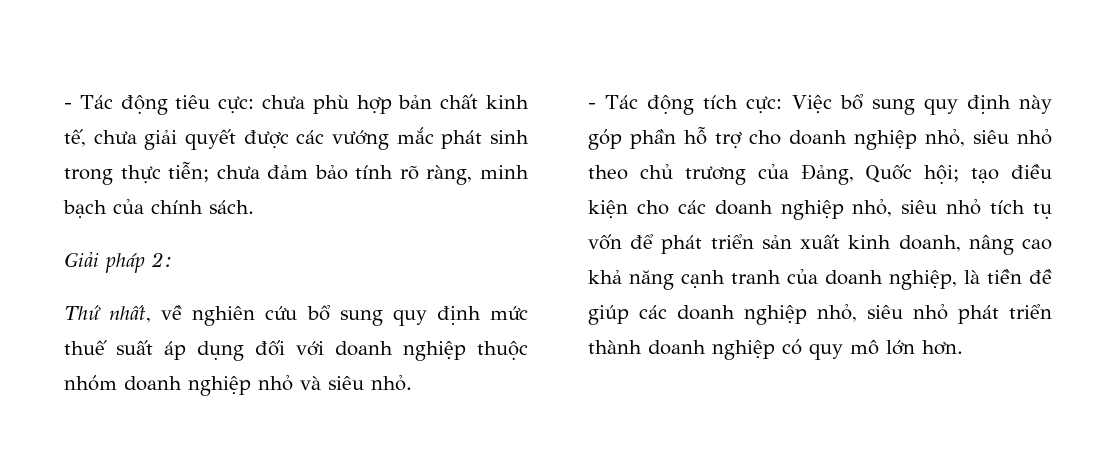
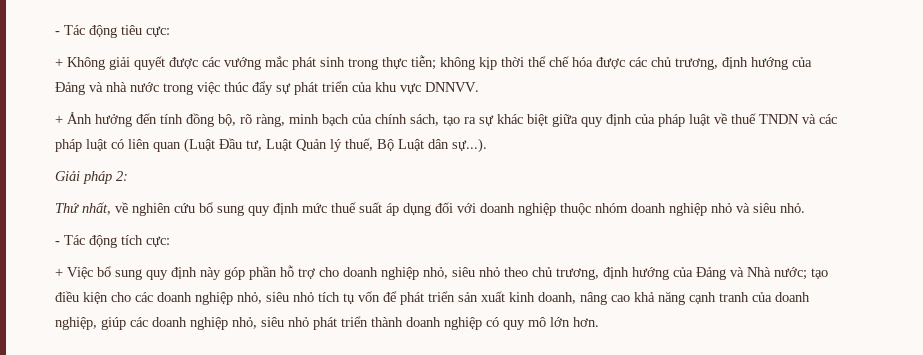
[262,94,529,114] [64,129,137,147] chưa phù hợp bản chất kinh tế, chưa -> [55,57,105,70] // + Không
[216,165,394,180] chưa đảm bảo tính -> [440,56,812,70] [55,81,479,95] [55,112,236,127] không kịp thời thể chế hóa được các chủ trương, định hướng của Đảng và nhà nước trong việc thúc đẩy sự phát triển của khu vực DNNVV. // + Ảnh hưởng đến tính đồng bộ,
[209,200,254,214] sách. -> [410,113,837,127] [55,138,487,153] sách, tạo ra sự khác biệt giữa quy định của pháp luật về thuế TNDN và các pháp luật có liên quan (Luật Đầu tư, Luật Quản lý thuế, Bộ Luật dân sự...).
(783, 105) none -> [55,268,63,277] // +
[684,164,960,185] trương của Đảng, Quốc hội; -> [556,267,807,280] trương, định hướng của Đảng và Nhà nước;
[964,269,1052,284] là tiền đề -> (97, 323) none

